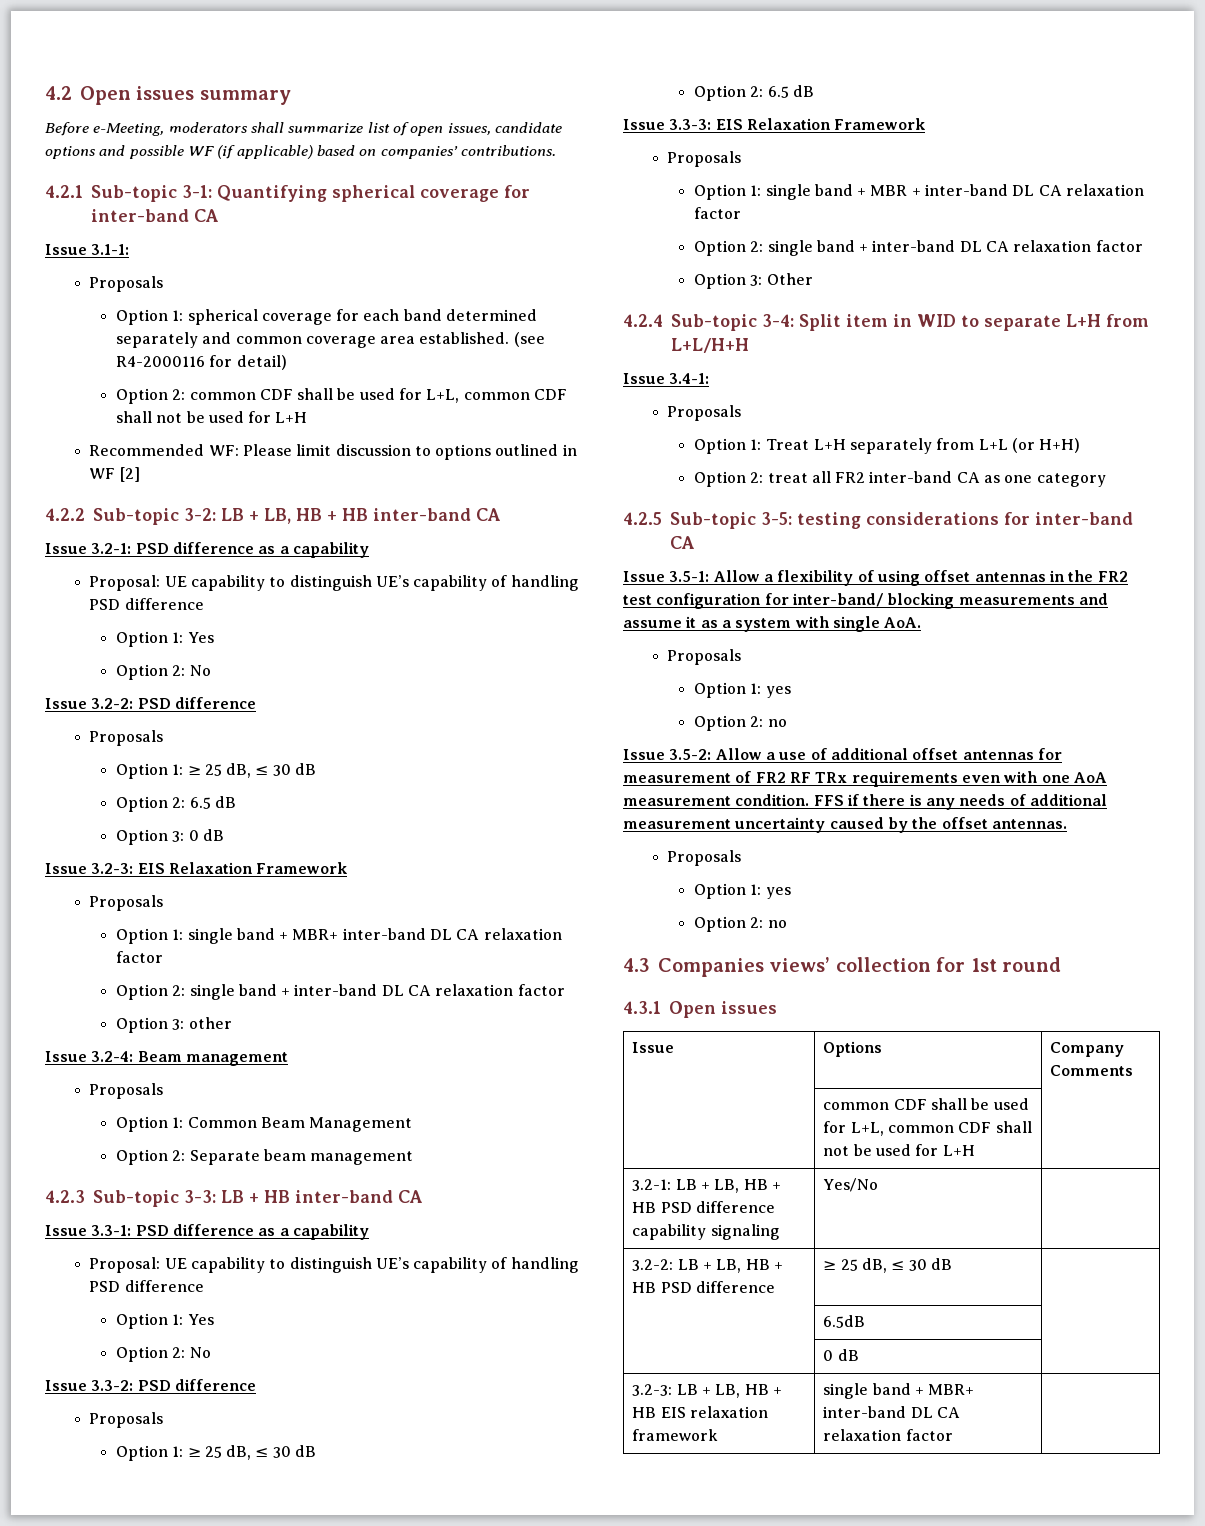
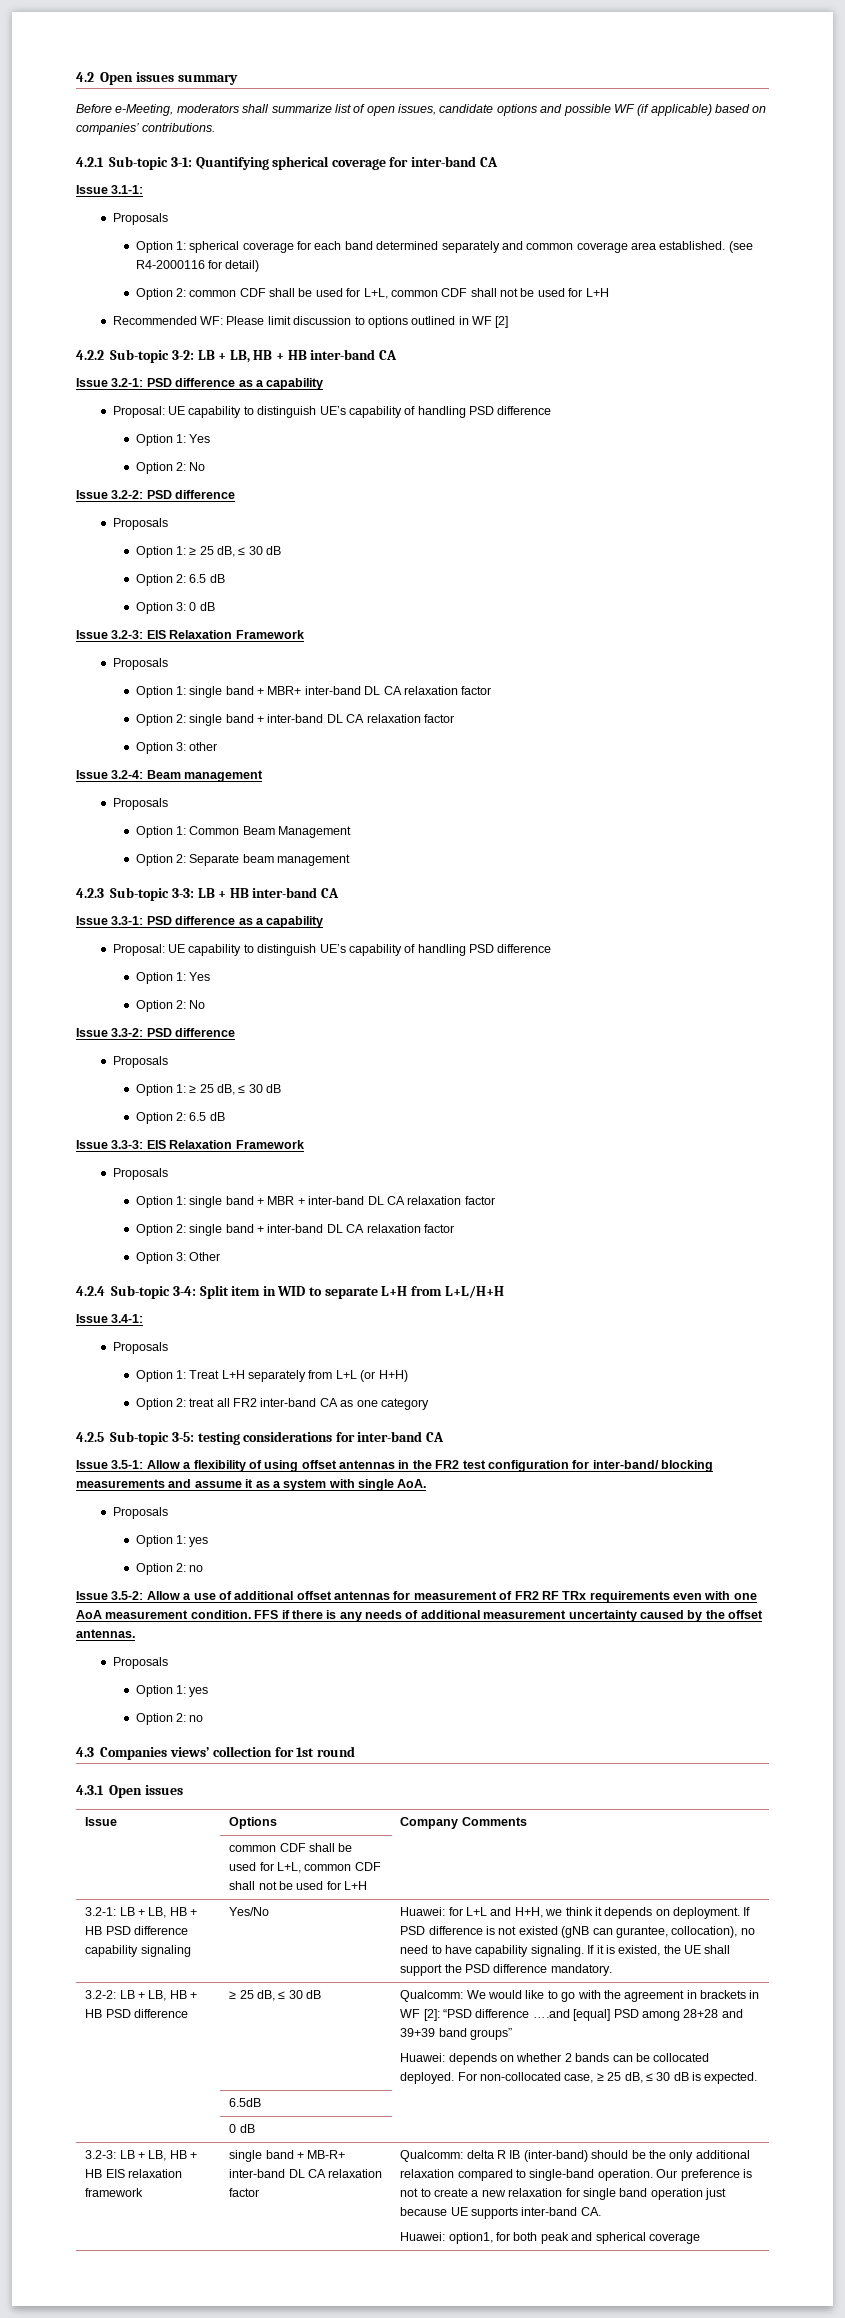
(879, 1185) none -> [400,1907,751,1919] [400,1926,755,1938] [400,1945,731,1957] [400,1964,612,1976] Huawei: for L+L and H+H, we think it depends on deployment. If PSD difference is not existed (gNB can gurantee, collocation), no need to have capability signaling. If it is existed, the UE shall support the PSD difference mandatory.
(953, 1264) none -> [400,1990,760,2002] [400,2009,743,2021] [400,2028,513,2040] [400,2053,710,2065] [400,2072,758,2084] Qualcomm: We would like to go with the agreement in brackets in WF [2]: “PSD difference ….and [equal] PSD among 28+28 and 39+39 band groups” // Huawei: depends on whether 2 bands can be collocated deployed. For non-collocated case, ≥ 25 dB, ≤ 30 dB is expected.
[928,1384,975,1395] MBR+ -> [307,2150,346,2159] MB-R+
(953, 1435) none -> [400,2150,750,2162] [400,2169,752,2181] [400,2188,727,2200] [400,2207,601,2219] [400,2232,700,2244] Qualcomm: delta R IB (inter-band) should be the only additional relaxation compared to single-band operation. Our preference is not to create a new relaxation for single band operation just because UE supports inter-band CA. // Huawei: option1, for both peak and spherical coverage

